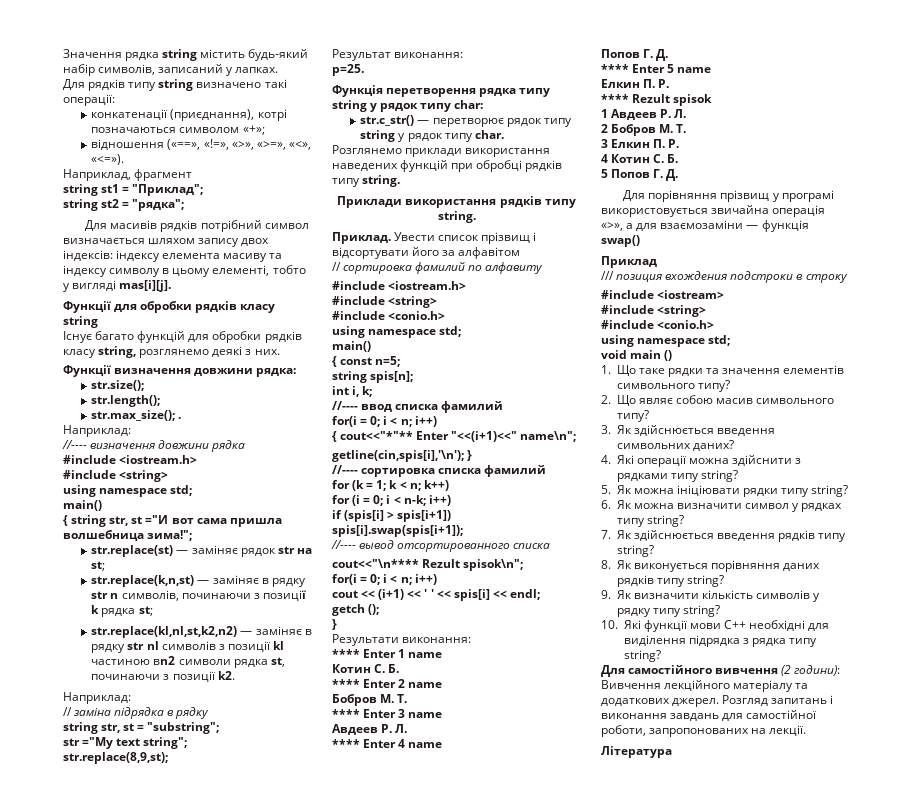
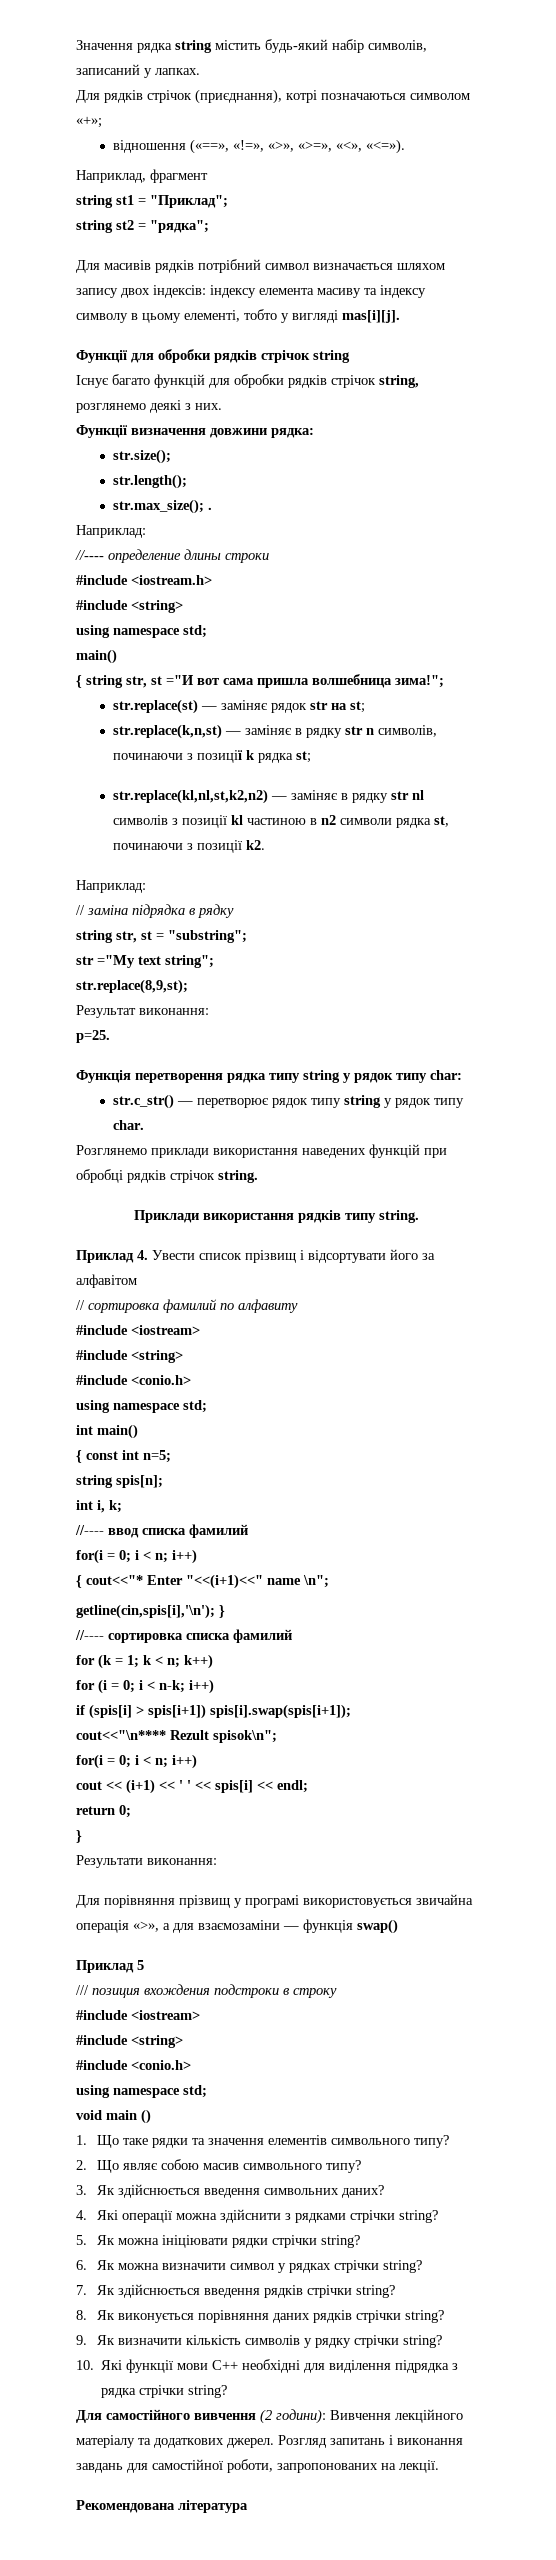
[128,79,287,91] [63,94,115,106] [91,109,169,120] типу string визначено такі операції: // конкатенації -> [147,90,192,103] стрічок
[240,304,276,313] класу -> [261,350,310,363] стрічок
[63,349,96,358] класу -> [331,375,376,388] стрічок
[90,440,246,452] визначення довжини рядка -> [108,549,269,563] определение длины строки
[153,656,176,665] вn2 -> [310,815,337,825] в n2
[332,178,360,187] типу -> [170,1170,215,1183] стрічок
[332,232,391,244] Приклад. -> [76,1250,148,1263] Приклад 4.
[388,281,467,290] [332,296,438,308] [332,311,446,320] [332,326,462,338] <iostream.h> // #include <string> // #include <conio.h> // using namespace std; // -> [131,1325,200,1335] [76,1350,183,1363] [76,1375,191,1385] [76,1400,207,1413] [76,1425,93,1435] <iostream> // #include <string> // #include <conio.h> // using namespace std; // int
(373, 361) none -> [122,1450,139,1460] int
[340,431,414,440] cout<<"*"** -> [86,1575,143,1585] cout<<"*
[520,431,577,442] name\n"; -> [267,1575,329,1588] name \n";
[331,540,551,552] // //---- вывод отсортированного списка -> (351, 1711) none
[332,604,380,616] getch (); -> [76,1805,131,1818] return 0;
[332,649,443,658] [332,664,400,673] [332,679,443,688] [332,694,408,706] [332,709,443,718] [332,724,408,735] [332,739,443,748] [601,49,669,61] [601,64,712,73] [601,79,670,88] [601,94,713,106] [601,109,687,120] [601,124,687,136] [601,139,680,148] [601,154,679,163] [601,169,679,181] // **** Enter 1 name // Котин С. Б. // **** Enter 2 name // Бобров М. Т. // **** Enter 3 name // Авдеев P. Л. // **** Enter 4 name // Попов Г. Д. // **** Enter 5 name // Елкин П. P. // **** Rezult spisok // 1 Авдеев P. Л. // 2 Бобров M. Т. // 3 Елкин П. Р. // 4 Котин С. Б. // 5 Попов Г. Д. -> (217, 1861) none
(657, 262) none -> [137,1960,144,1970] 5
[670,473,699,482] типу -> [350,2210,396,2223] стрічки
[781,488,810,497] типу -> [272,2235,318,2248] стрічки
[616,518,645,527] типу -> [334,2260,380,2273] стрічки
[818,533,847,542] типу -> [307,2285,353,2298] стрічки
[656,578,685,587] типу -> [356,2310,402,2323] стрічки
[652,608,681,617] типу -> [354,2335,400,2348] стрічки
[789,638,818,647] типу -> [139,2385,185,2398] стрічки
[601,746,672,758] Література -> [76,2500,248,2513] Рекомендована література

